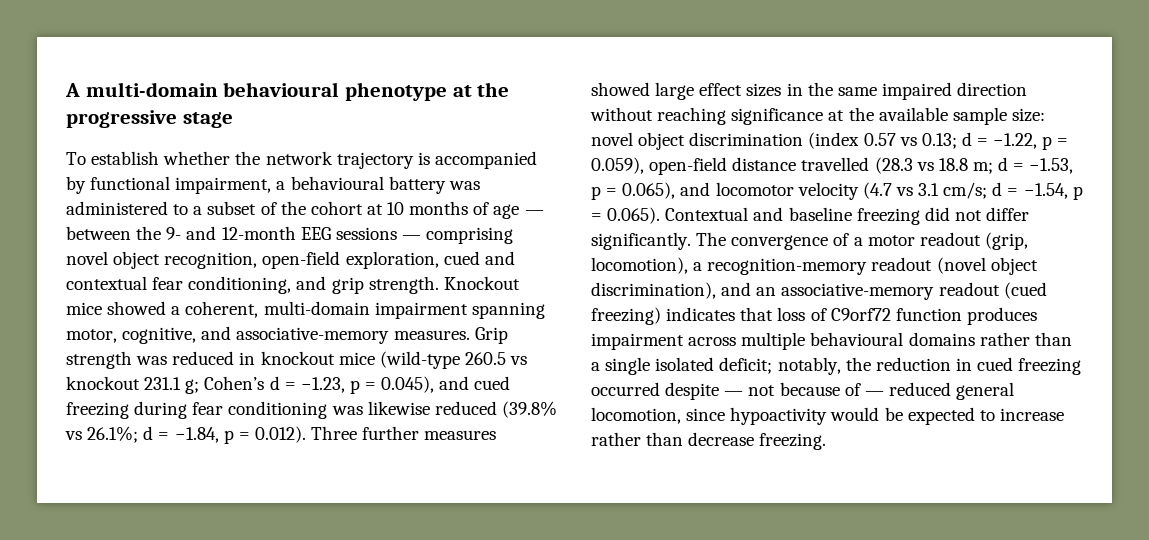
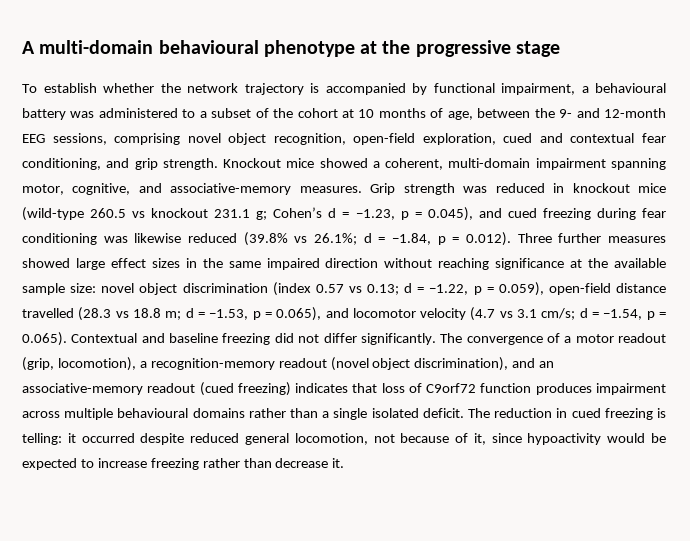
[493,204,544,219] age — -> [447,111,473,120] age,
[335,227,421,240] sessions — -> [52,133,107,145] sessions,
[719,357,871,375] deficit; notably, the -> [422,408,490,418] deficit. The
[591,382,1015,400] [591,407,681,424] occurred despite — not because of — reduced general locomotion, -> [657,408,666,418] [22,433,486,445] is telling: it occurred despite reduced general locomotion, not because of it,
(1064, 414) none -> [150,458,199,470] freezing
[759,433,827,450] freezing. -> [332,458,345,468] it.

